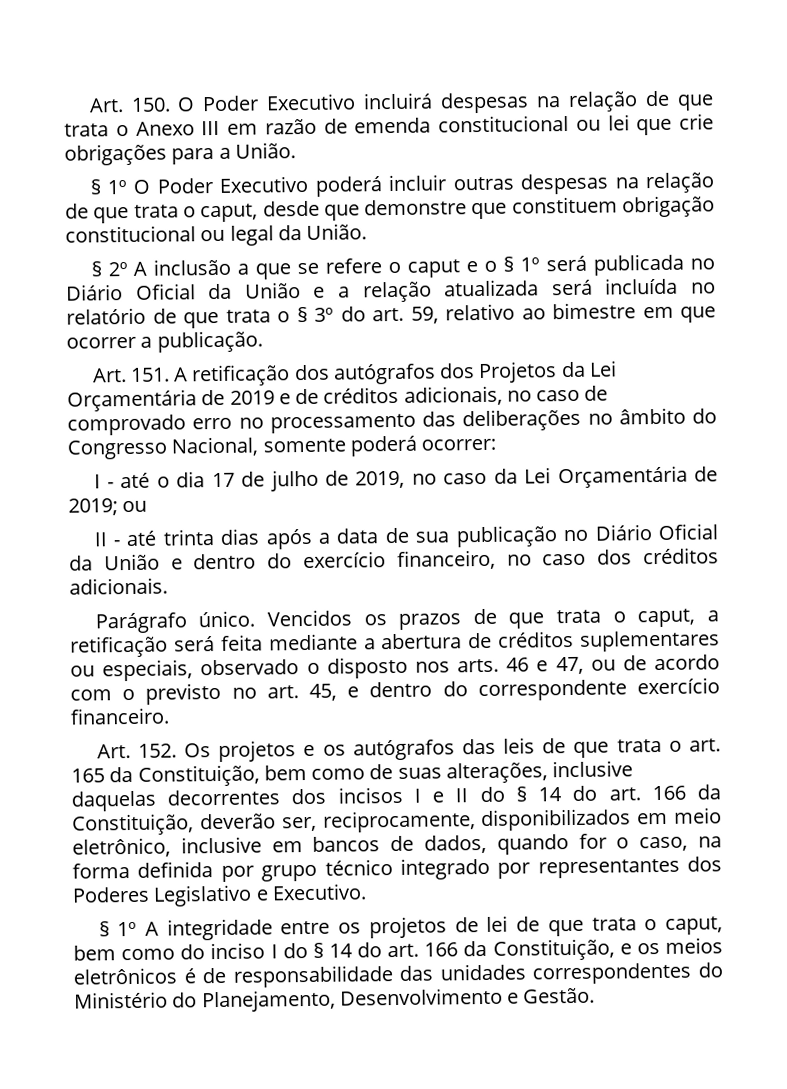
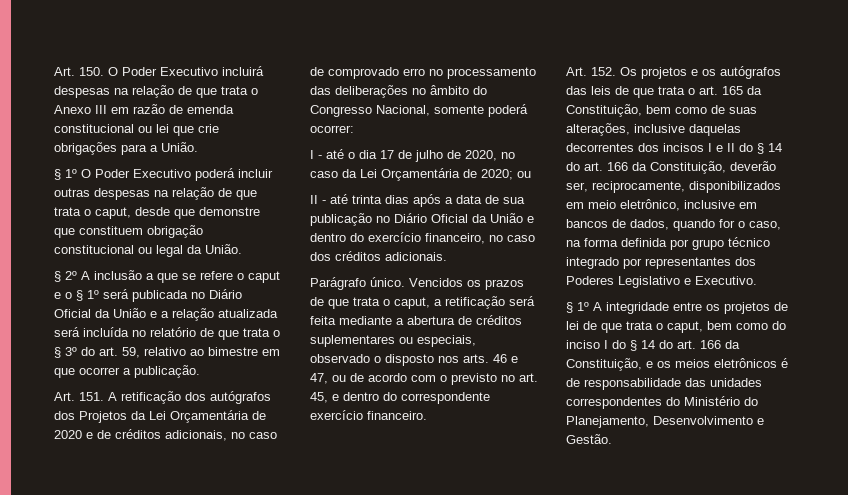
[229,390,275,405] 2019 -> [54,430,82,439] 2020
[355,470,406,489] 2019, -> [465,150,497,161] 2020,
[68,498,118,516] 2019; -> [481,169,513,180] 2020;

